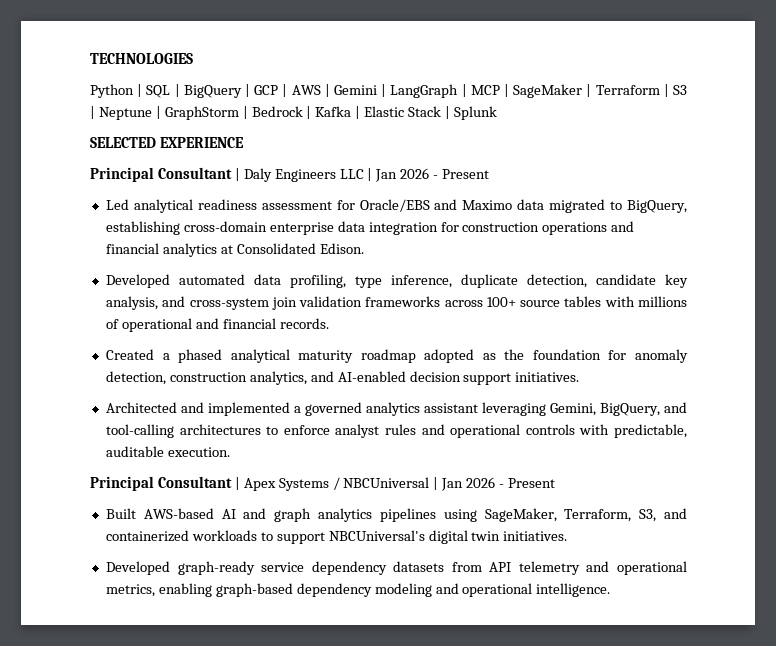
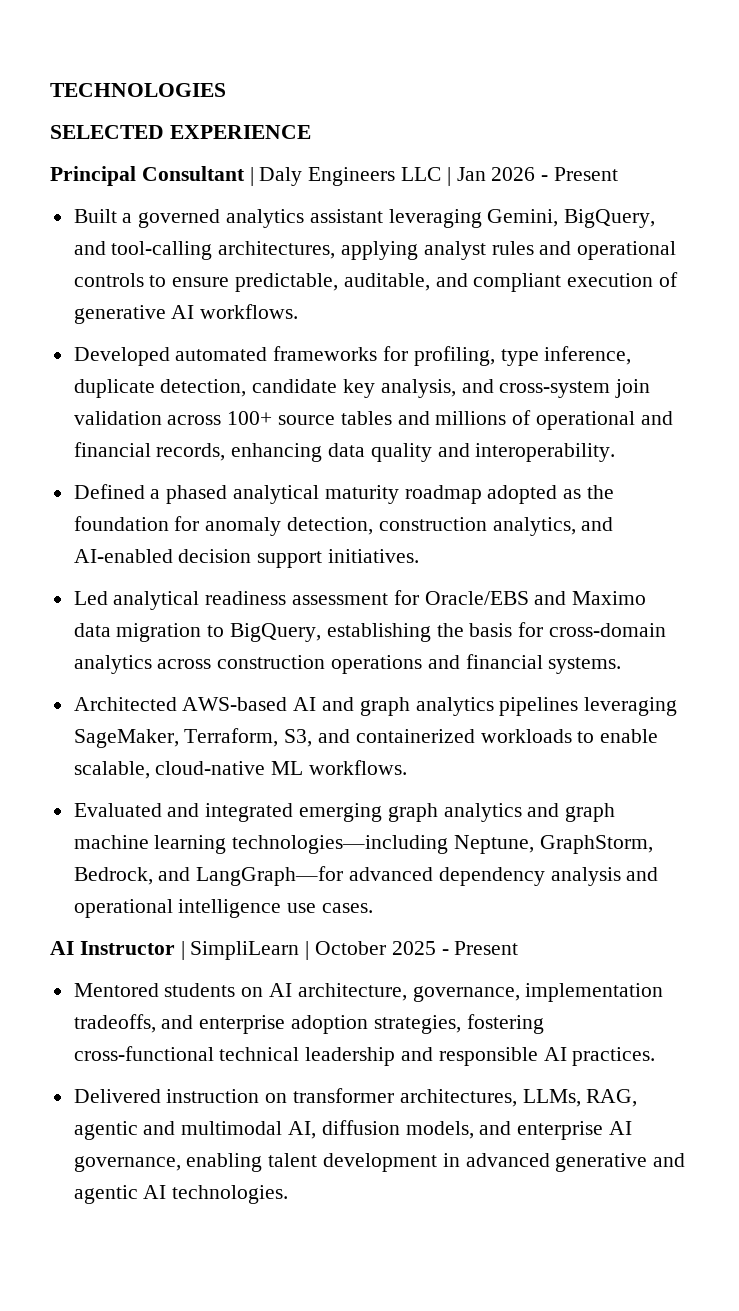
[90,84,687,98] [90,106,497,120] // Python | SQL | BigQuery | GCP | AWS | Gemini | LangGraph | MCP | SageMaker | Terraform | S3 | Neptune | GraphStorm | Bedrock | Kafka | Elastic Stack | Splunk -> (226, 90) none
[105,199,687,213] [105,221,635,235] [105,243,364,257] Led analytical readiness assessment for Oracle/EBS and Maximo data migrated to BigQuery, establishing cross-domain enterprise data integration for construction operations and financial analytics at Consolidated Edison. -> [73,209,656,228] [73,241,677,260] [73,272,679,292] [73,304,299,324] Built a governed analytics assistant leveraging Gemini, BigQuery, and tool-calling architectures, applying analyst rules and operational controls to ensure predictable, auditable, and compliant execution of generative AI workflows.
[253,274,281,285] data -> [273,346,409,361] frameworks for
[365,296,441,307] frameworks -> (162, 418) none
[604,296,635,307] with -> [397,411,430,425] and
[279,318,329,329] [105,349,154,360] records. // Created -> [156,443,616,462] [73,484,145,499] records, enhancing data quality and interoperability. // Defined
[105,402,687,416] [105,424,688,438] [105,446,230,457] [90,476,556,491] [105,508,136,519] Architected and implemented a governed analytics assistant leveraging Gemini, BigQuery, and tool-calling architectures to enforce analyst rules and operational controls with predictable, auditable execution. // Principal Consultant | Apex Systems / NBCUniversal | Jan 2026 - Present // Built -> [73,590,647,610] [73,622,667,642] [73,654,622,674] [73,697,177,711] Led analytical readiness assessment for Oracle/EBS and Maximo data migration to BigQuery, establishing the basis for cross-domain analytics across construction operations and financial systems. // Architected
[443,509,477,522] using -> [584,697,678,716] leveraging
[276,530,568,544] [105,561,688,575] [105,583,611,597] support NBCUniversal's digital twin initiatives. // Developed graph-ready service dependency datasets from API telemetry and operational metrics, enabling graph-based dependency modeling and operational intelligence. -> [600,729,659,743] [73,760,408,779] [73,803,616,822] [73,835,653,854] [73,866,659,886] [73,899,374,918] [50,941,519,960] [73,983,664,1002] [73,1014,544,1034] [73,1046,656,1066] [73,1088,638,1107] [73,1120,633,1140] [73,1153,686,1172] [73,1185,289,1204] enable scalable, cloud-native ML workflows. // Evaluated and integrated emerging graph analytics and graph machine learning technologies—including Neptune, GraphStorm, Bedrock, and LangGraph—for advanced dependency analysis and operational intelligence use cases. // AI Instructor | SimpliLearn | October 2025 - Present // Mentored students on AI architecture, governance, implementation tradeoffs, and enterprise adoption strategies, fostering cross-functional technical leadership and responsible AI practices. // Delivered instruction on transformer architectures, LLMs, RAG, agentic and multimodal AI, diffusion models, and enterprise AI governance, enabling talent development in advanced generative and agentic AI technologies.

